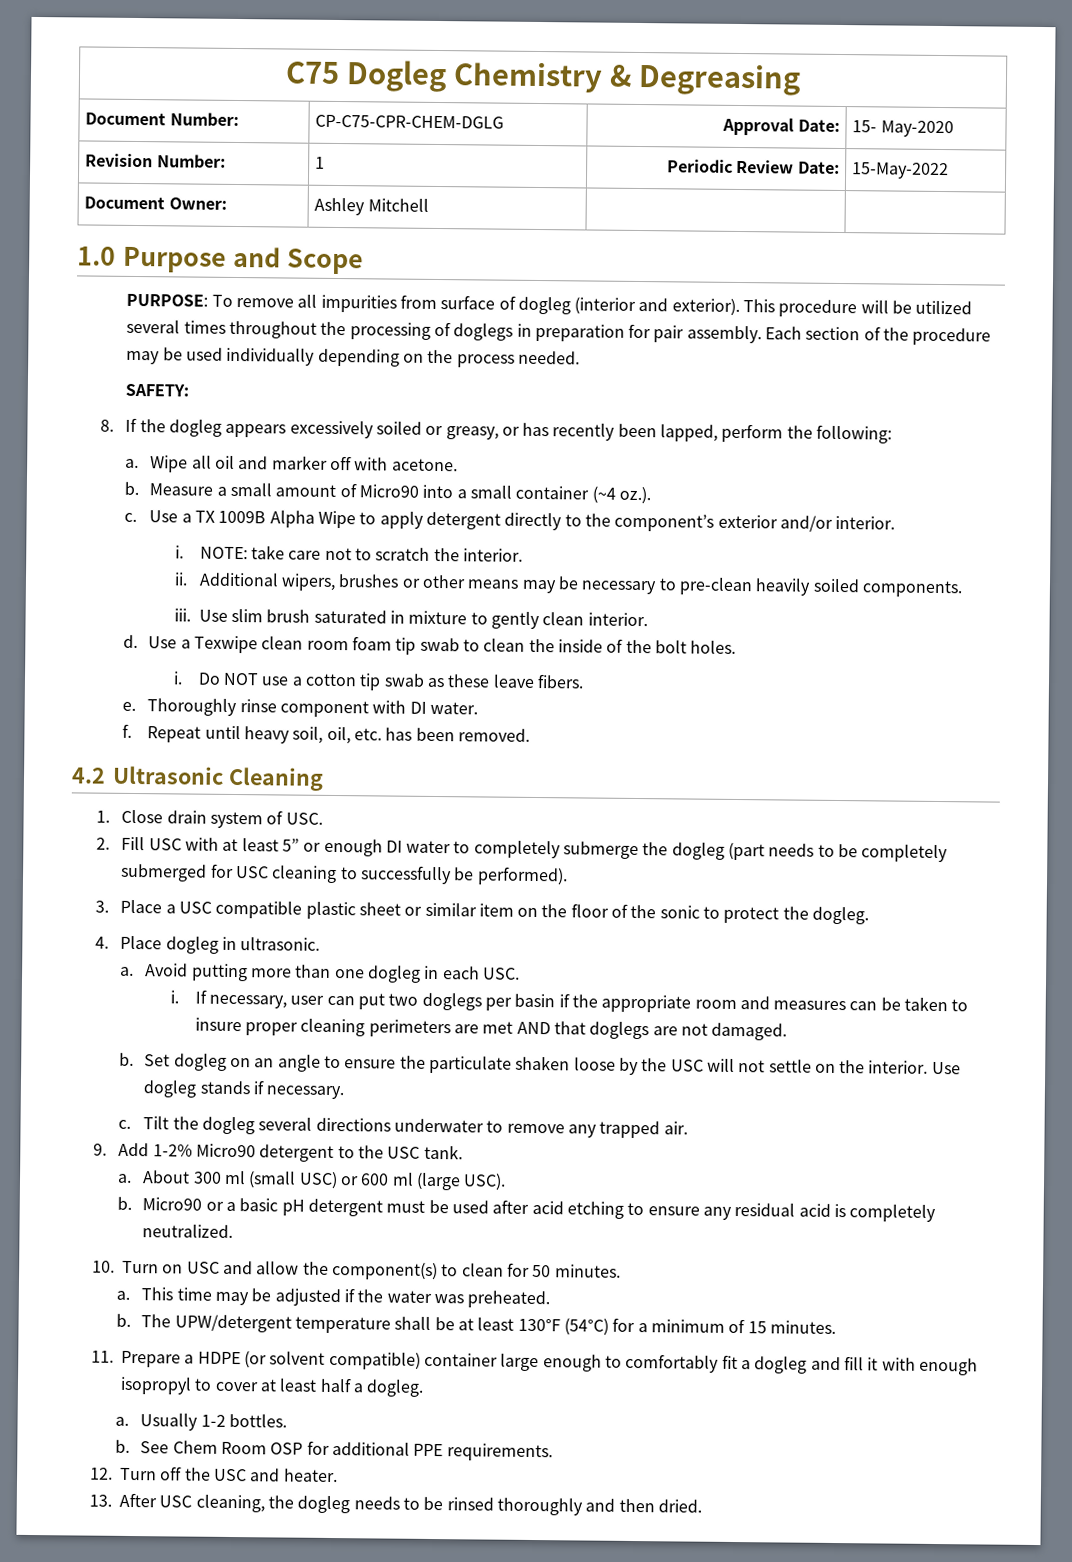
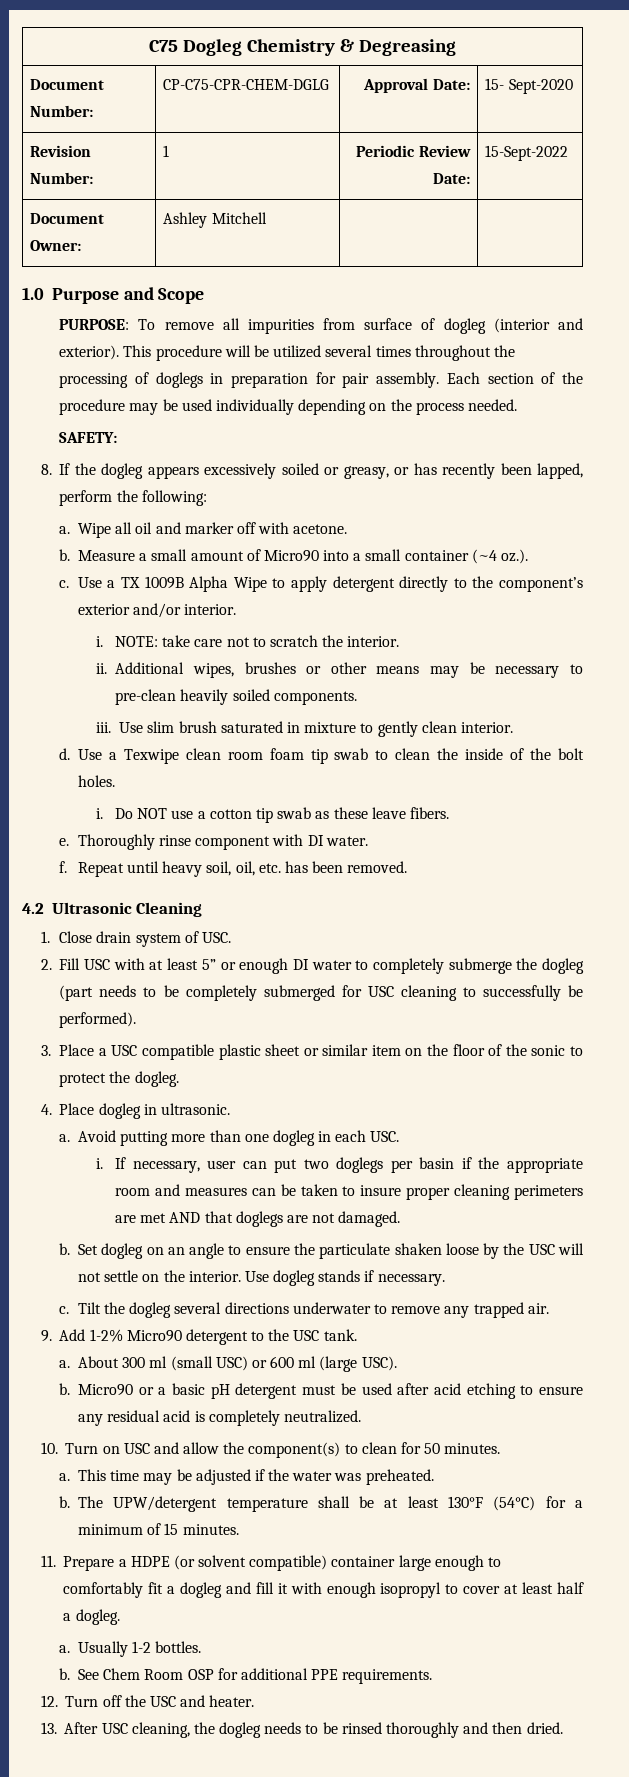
[880,120,954,138] May-2020 -> [508,79,573,94] Sept-2020
[852,162,950,180] 15-May-2022 -> [485,145,569,161] 15-Sept-2022
[281,573,337,591] wipers, -> [192,663,234,678] wipes,

